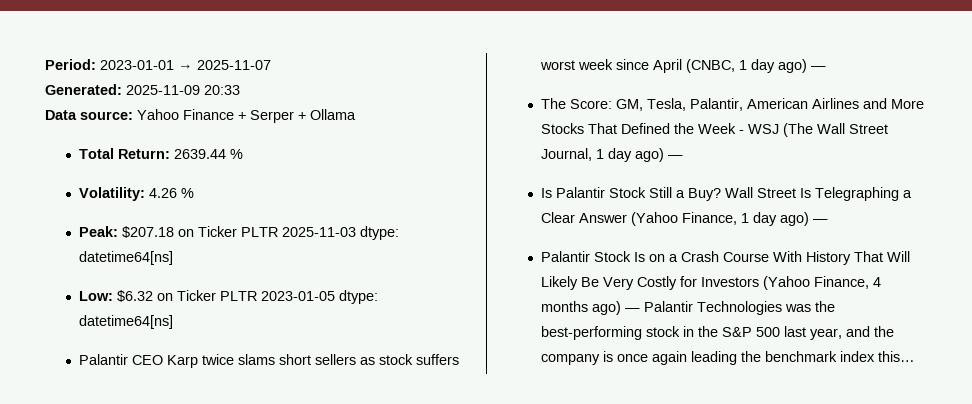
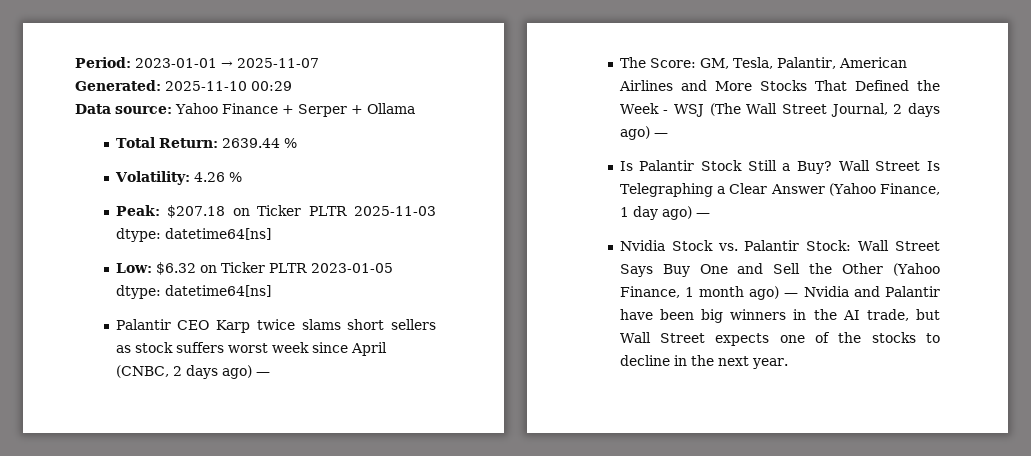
[126,85,240,95] 2025-11-09 20:33 -> [165,81,292,91] 2025-11-10 00:29
[739,59,776,73] 1 day -> [172,365,218,379] 2 days
[596,148,633,162] 1 day -> [893,103,940,117] 2 days
[541,251,911,265] [541,276,882,290] [541,301,836,315] [541,326,895,340] [541,351,916,365] Palantir Stock Is on a Crash Course With History That Will Likely Be Very Costly for Investors (Yahoo Finance, 4 months ago) — Palantir Technologies was the best-performing stock in the S&P 500 last year, and the company is once again leading the benchmark index this… -> [619,240,940,251] [619,263,941,277] [619,286,940,300] [619,309,940,323] [619,332,940,346] [619,355,788,369] Nvidia Stock vs. Palantir Stock: Wall Street Says Buy One and Sell the Other (Yahoo Finance, 1 month ago) — Nvidia and Palantir have been big winners in the AI trade, but Wall Street expects one of the stocks to decline in the next year.

